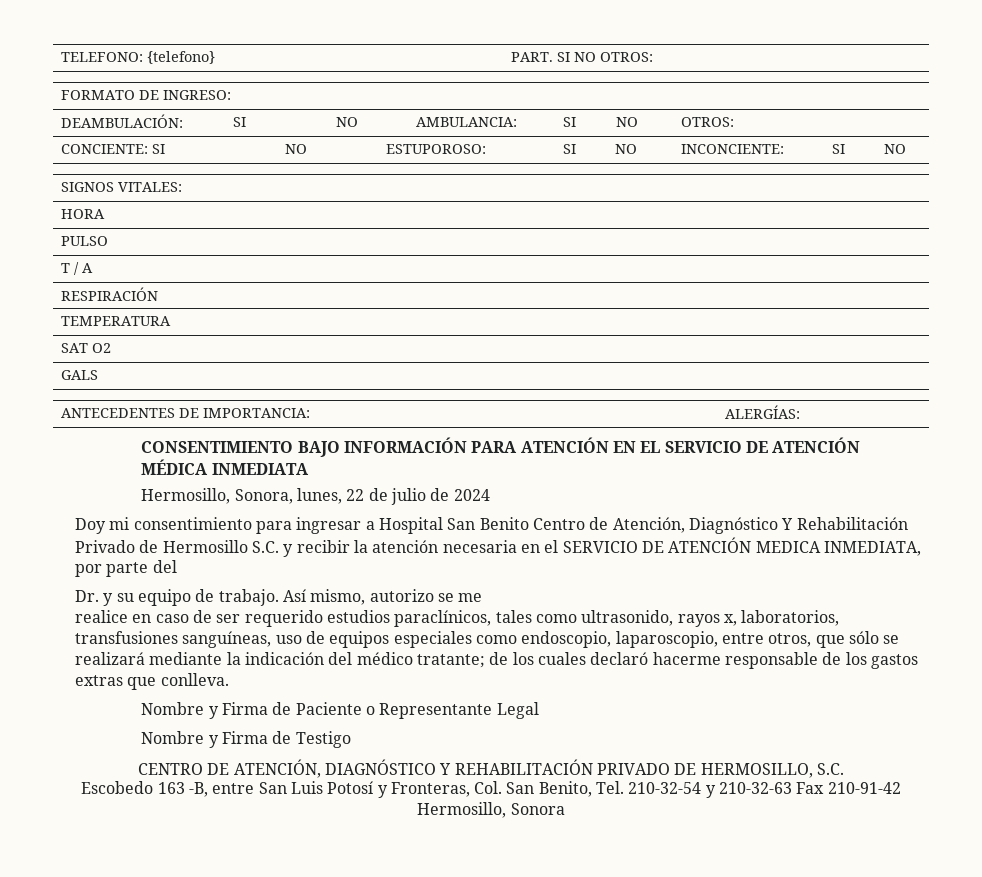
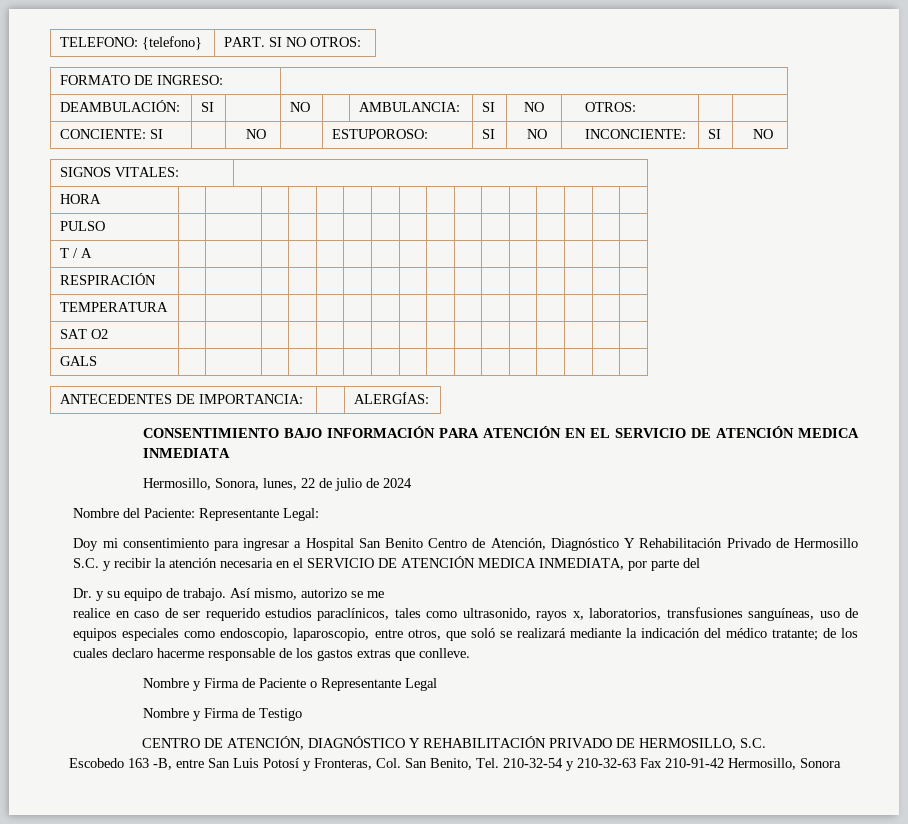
[141,459,209,475] MÉDICA -> [797,428,859,438] MEDICA
(490, 495) none -> [73,508,320,521] // Nombre del Paciente: Representante Legal:
[848,631,879,644] sólo -> [470,628,495,638] soló
[590,652,649,665] declaró -> [112,648,154,658] declaro
[160,673,229,686] conlleva. -> [419,648,471,658] conlleve.

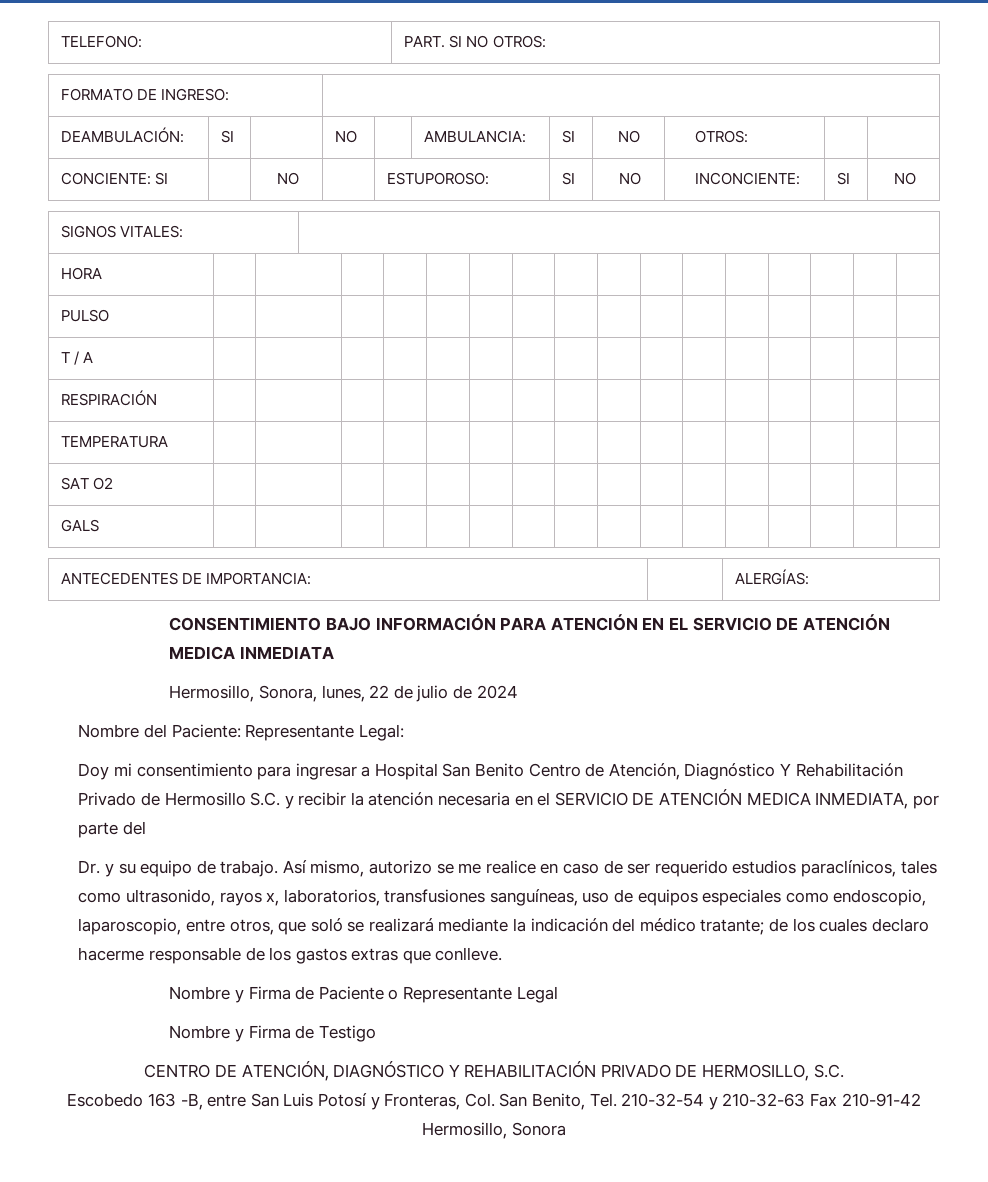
[142,36,203,50] {telefono} -> (143, 41) none
(385, 594) // -> (482, 868) none

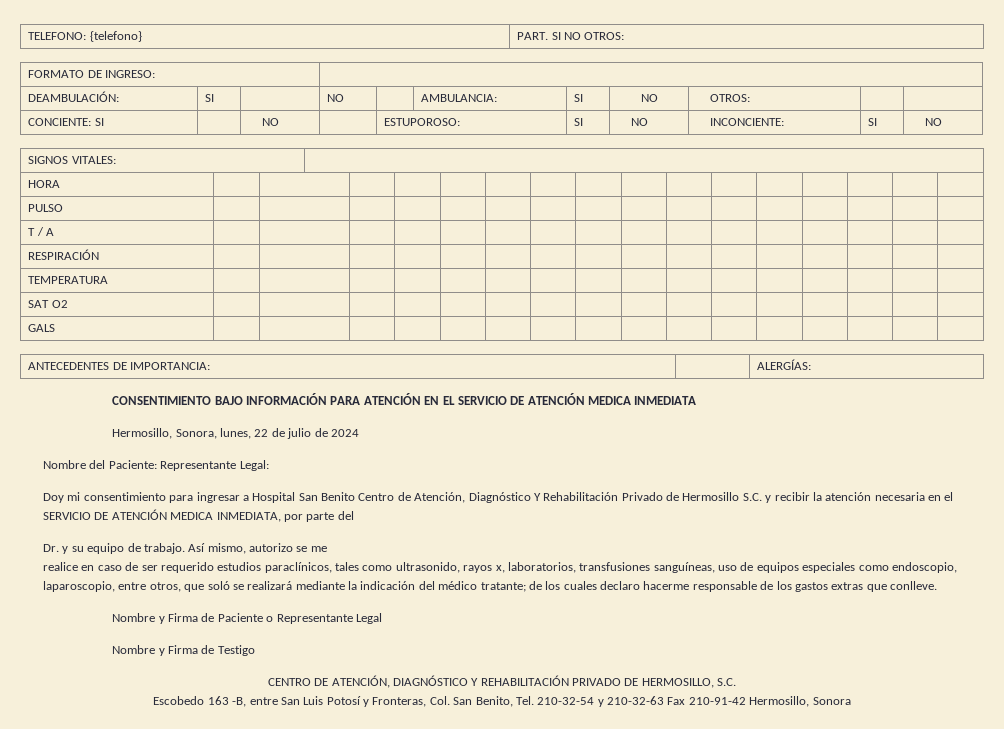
(143, 41) none -> [89,31,142,42] {telefono}
(482, 868) none -> (327, 549) //

